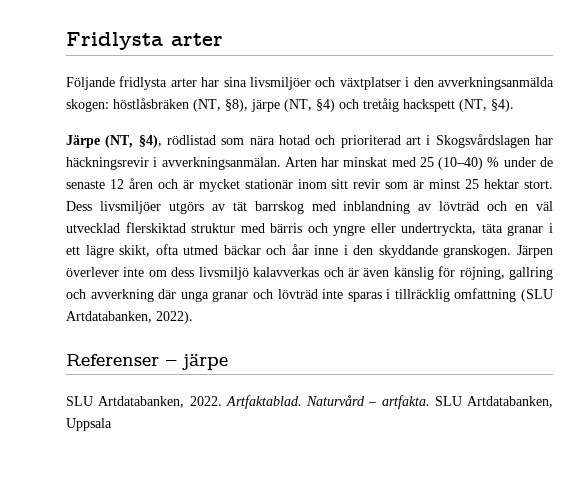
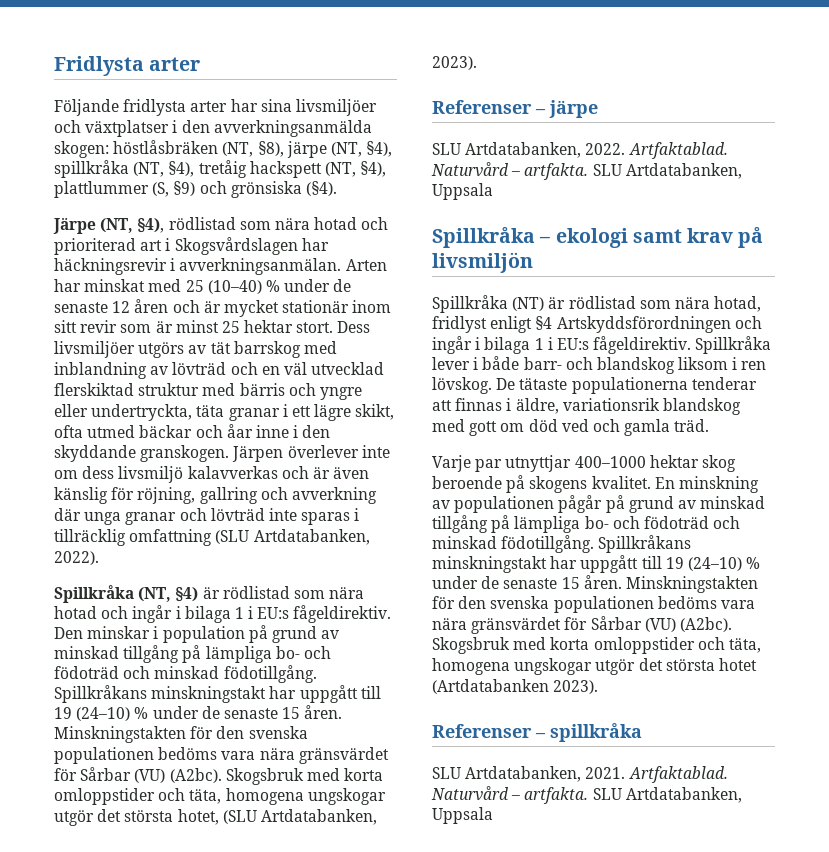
[316,98,514,112] §4) och tretåig hackspett (NT, §4). -> [366,141,393,157] [54,160,387,178] [54,181,337,198] §4), spillkråka (NT, §4), tretåig hackspett (NT, §4), plattlummer (S, §9) och grönsiska (§4).
(193, 317) none -> [54,585,365,603] [54,605,392,623] [54,625,340,643] [54,645,331,663] [54,665,317,683] [54,685,381,703] [54,705,343,721] [54,726,308,743] [54,747,389,764] [54,767,384,785] [54,788,386,805] [54,809,377,826] [432,56,477,70] // Spillkråka (NT, §4) är rödlistad som nära hotad och ingår i bilaga 1 i EU:s fågeldirektiv. Den minskar i population på grund av minskad tillgång på lämpliga bo- och födoträd och minskad födotillgång. Spillkråkans minskningstakt har uppgått till 19 (24–10) % under de senaste 15 åren. Minskningstakten för den svenska populationen bedöms vara nära gränsvärdet för Sårbar (VU) (A2bc). Skogsbruk med korta omloppstider och täta, homogena ungskogar utgör det största hotet, (SLU Artdatabanken, 2023).
(112, 424) none -> [432,226,764,248] [432,252,533,273] [432,295,762,313] [432,316,762,333] [432,336,772,354] [432,356,767,374] [432,377,757,394] [432,398,741,415] [432,419,710,436] [432,455,736,472] [432,475,759,493] [432,495,766,513] [432,515,741,533] [432,535,692,553] [432,555,761,573] [432,575,758,593] [432,596,755,613] [432,616,732,634] [432,637,761,654] [432,658,757,675] [432,679,599,694] [432,723,642,742] [432,766,728,783] [431,786,742,804] [432,807,493,824] // Spillkråka – ekologi samt krav på livsmiljön // Spillkråka (NT) är rödlistad som nära hotad, fridlyst enligt §4 Artskyddsförordningen och ingår i bilaga 1 i EU:s fågeldirektiv. Spillkråka lever i både barr- och blandskog liksom i ren lövskog. De tätaste populationerna tenderar att finnas i äldre, variationsrik blandskog med gott om död ved och gamla träd. // Varje par utnyttjar 400–1000 hektar skog beroende på skogens kvalitet. En minskning av populationen pågår på grund av minskad tillgång på lämpliga bo- och födoträd och minskad födotillgång. Spillkråkans minskningstakt har uppgått till 19 (24–10) % under de senaste 15 åren. Minskningstakten för den svenska populationen bedöms vara nära gränsvärdet för Sårbar (VU) (A2bc). Skogsbruk med korta omloppstider och täta, homogena ungskogar utgör det största hotet (Artdatabanken 2023). // Referenser – spillkråka // SLU Artdatabanken, 2021. Artfaktablad. Naturvård – artfakta. SLU Artdatabanken, Uppsala

